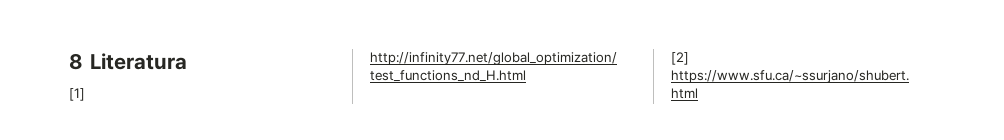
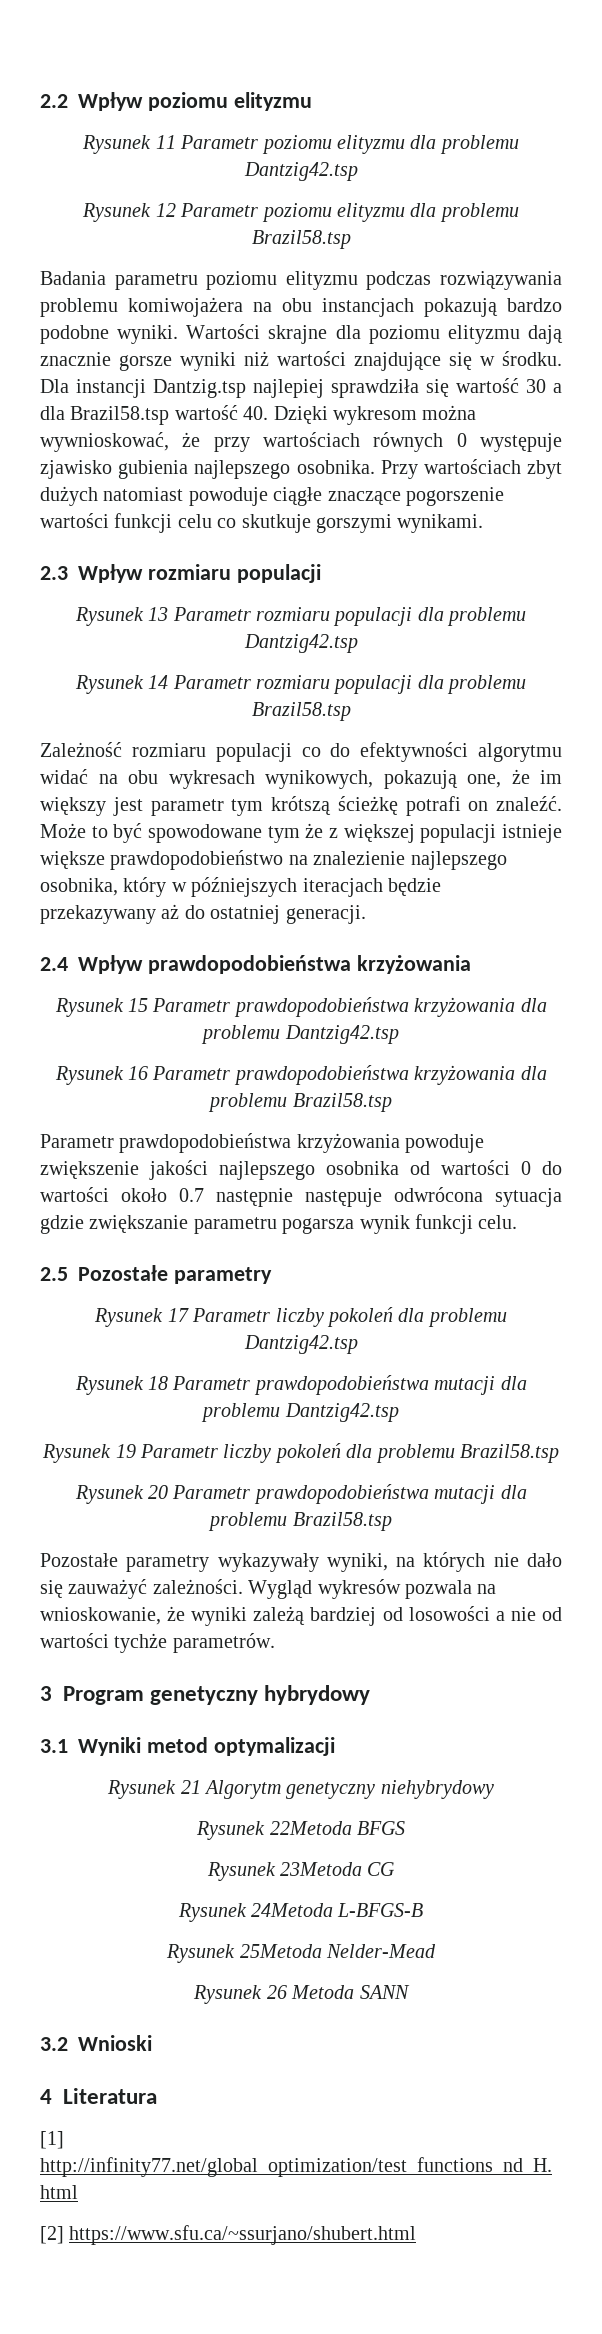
[69,53,83,70] 8 -> [40,92,312,111] [82,135,519,154] [243,162,358,181] [82,203,519,222] [251,230,351,249] [40,271,562,290] [40,297,562,317] [40,324,564,344] [40,351,562,371] [40,378,562,398] [40,405,477,425] [40,432,562,452] [40,459,562,479] [40,486,504,506] [40,513,484,533] [40,564,321,583] [74,607,527,626] [243,634,358,653] [74,675,527,694] [251,702,351,721] [40,742,562,762] [40,769,562,789] [40,796,562,816] [40,823,562,843] [40,850,507,870] [40,877,441,897] [40,904,366,924] [40,955,471,974] [54,997,547,1017] [201,1025,399,1044] [54,1065,547,1085] [208,1093,392,1112] [40,1133,485,1153] [40,1160,562,1180] [40,1187,562,1207] [40,1214,518,1234] [40,1265,272,1284] [94,1307,507,1327] [243,1335,358,1354] [74,1375,527,1395] [201,1403,399,1422] [42,1443,559,1463] [74,1484,527,1504] [208,1512,392,1531] [40,1552,562,1572] [40,1579,497,1599] [40,1606,562,1626] [40,1633,275,1653] [40,1685,371,1705] [40,1737,335,1756] [107,1780,494,1799] [196,1821,405,1840] [206,1862,396,1881] [177,1903,424,1922] [166,1944,436,1963] [193,1985,410,2004] [40,2035,152,2051] [40,2089,52,2104] 2.2 Wpływ poziomu elityzmu // Rysunek 11 Parametr poziomu elityzmu dla problemu Dantzig42.tsp // Rysunek 12 Parametr poziomu elityzmu dla problemu Brazil58.tsp // Badania parametru poziomu elityzmu podczas rozwiązywania problemu komiwojażera na obu instancjach pokazują bardzo podobne wyniki. Wartości skrajne dla poziomu elityzmu dają znacznie gorsze wyniki niż wartości znajdujące się w środku. Dla instancji Dantzig.tsp najlepiej sprawdziła się wartość 30 a dla Brazil58.tsp wartość 40. Dzięki wykresom można wywnioskować, że przy wartościach równych 0 występuje zjawisko gubienia najlepszego osobnika. Przy wartościach zbyt dużych natomiast powoduje ciągłe znaczące pogorszenie wartości funkcji celu co skutkuje gorszymi wynikami. // 2.3 Wpływ rozmiaru populacji // Rysunek 13 Parametr rozmiaru populacji dla problemu Dantzig42.tsp // Rysunek 14 Parametr rozmiaru populacji dla problemu Brazil58.tsp // Zależność rozmiaru populacji co do efektywności algorytmu widać na obu wykresach wynikowych, pokazują one, że im większy jest parametr tym krótszą ścieżkę potrafi on znaleźć. Może to być spowodowane tym że z większej populacji istnieje większe prawdopodobieństwo na znalezienie najlepszego osobnika, który w późniejszych iteracjach będzie przekazywany aż do ostatniej generacji. // 2.4 Wpływ prawdopodobieństwa krzyżowania // Rysunek 15 Parametr prawdopodobieństwa krzyżowania dla problemu Dantzig42.tsp // Rysunek 16 Parametr prawdopodobieństwa krzyżowania dla problemu Brazil58.tsp // Parametr prawdopodobieństwa krzyżowania powoduje zwiększenie jakości najlepszego osobnika od wartości 0 do wartości około 0.7 następnie następuje odwrócona sytuacja gdzie zwiększanie parametru pogarsza wynik funkcji celu. // 2.5 Pozostałe parametry // Rysunek 17 Parametr liczby pokoleń dla problemu Dantzig42.tsp // Rysunek 18 Parametr prawdopodobieństwa mutacji dla problemu Dantzig42.tsp // Rysunek 19 Parametr liczby pokoleń dla problemu Brazil58.tsp // Rysunek 20 Parametr prawdopodobieństwa mutacji dla problemu Brazil58.tsp // Pozostałe parametry wykazywały wyniki, na których nie dało się zauważyć zależności. Wygląd wykresów pozwala na wnioskowanie, że wyniki zależą bardziej od losowości a nie od wartości tychże parametrów. // 3 Program genetyczny hybrydowy // 3.1 Wyniki metod optymalizacji // Rysunek 21 Algorytm genetyczny niehybrydowy // Rysunek 22Metoda BFGS // Rysunek 23Metoda CG // Rysunek 24Metoda L-BFGS-B // Rysunek 25Metoda Nelder-Mead // Rysunek 26 Metoda SANN // 3.2 Wnioski // 4

